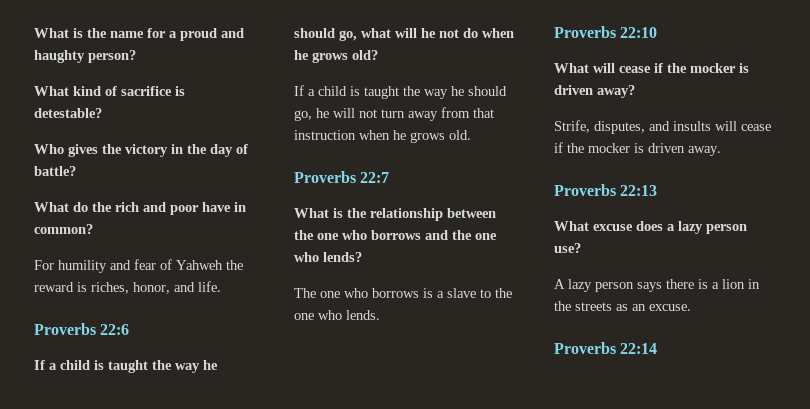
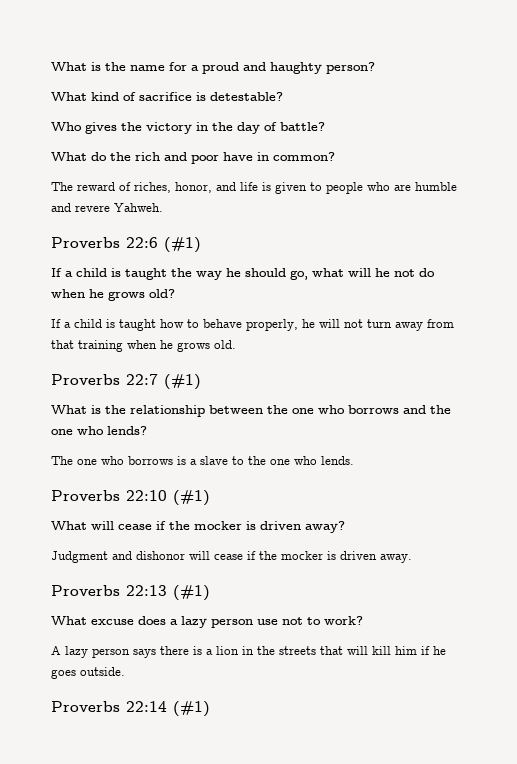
[34,259,243,273] [34,281,221,294] For humility and fear of Yahweh the reward is riches, honor, and life. -> [51,182,457,194] [51,203,163,212] The reward of riches, honor, and life is given to people who are humble and revere Yahweh.
(130, 329) none -> [164,237,201,253] (#1)
[403,86,507,99] [294,110,312,121] the way he should go, -> [160,319,298,331] how to behave properly,
[294,130,356,140] instruction -> [78,340,123,352] training
(390, 177) none -> [164,374,201,390] (#1)
(658, 32) none -> [173,490,210,506] (#1)
[554,120,711,134] Strife, disputes, and insults -> [51,551,185,563] Judgment and dishonor
(658, 190) none -> [173,585,210,601] (#1)
[554,243,581,253] use? -> [257,616,363,625] use not to work?
[616,304,691,311] as an excuse. -> [320,646,446,655] [51,667,125,679] that will kill him if he goes outside.
(658, 348) none -> [173,701,210,717] (#1)

